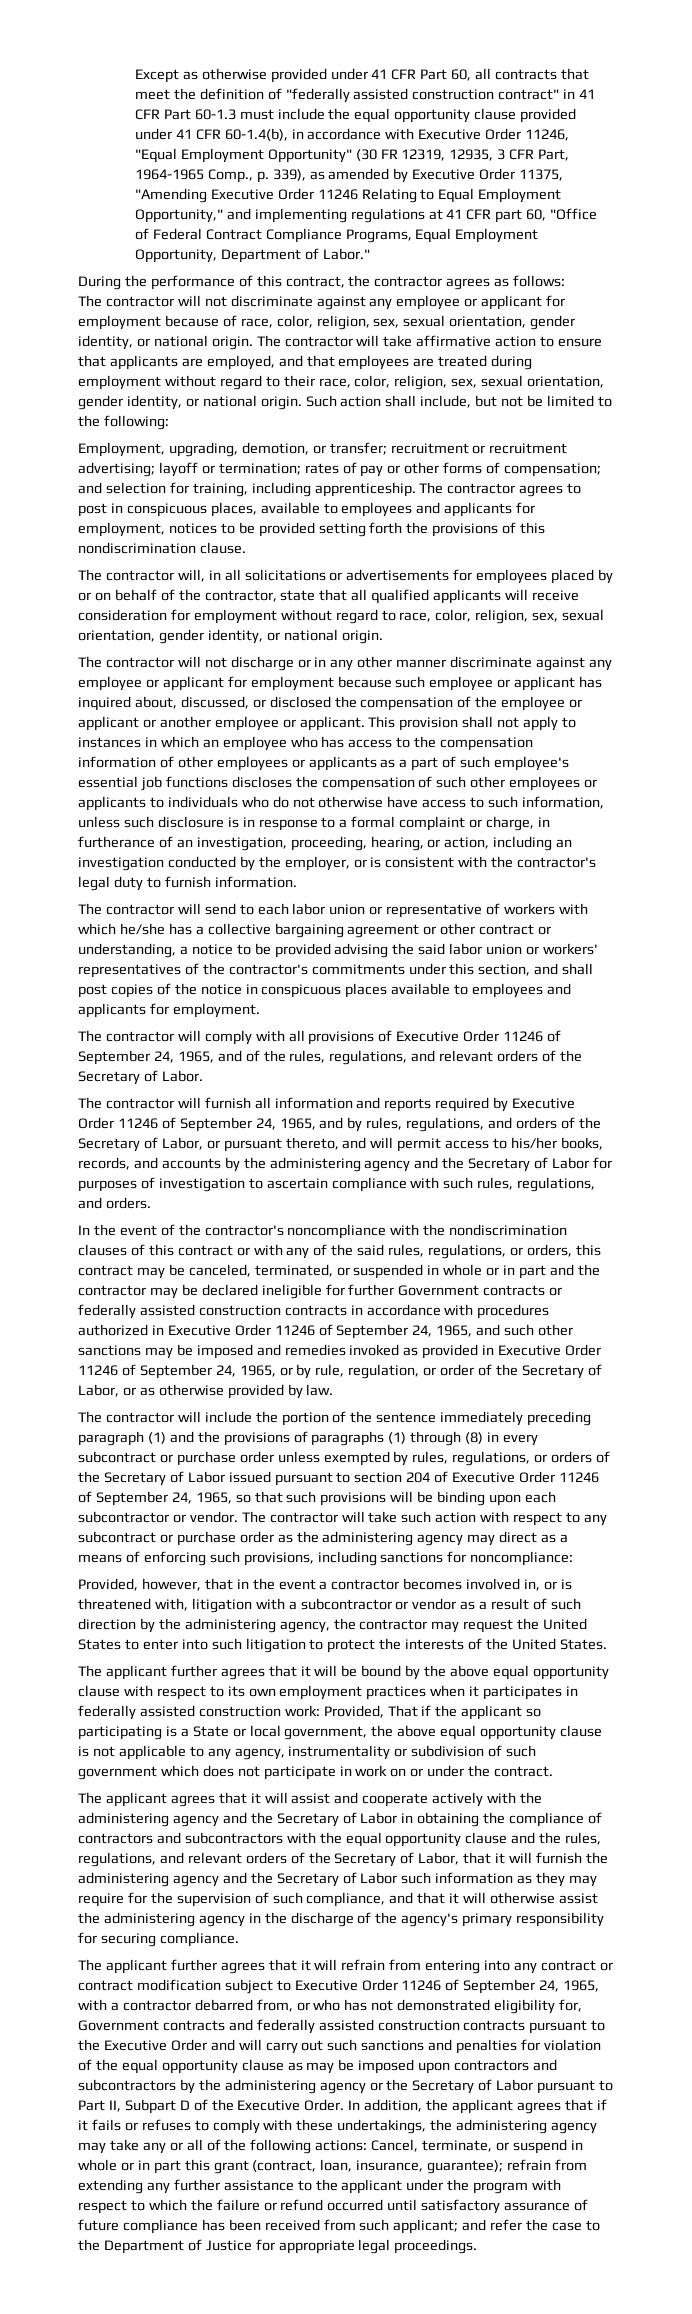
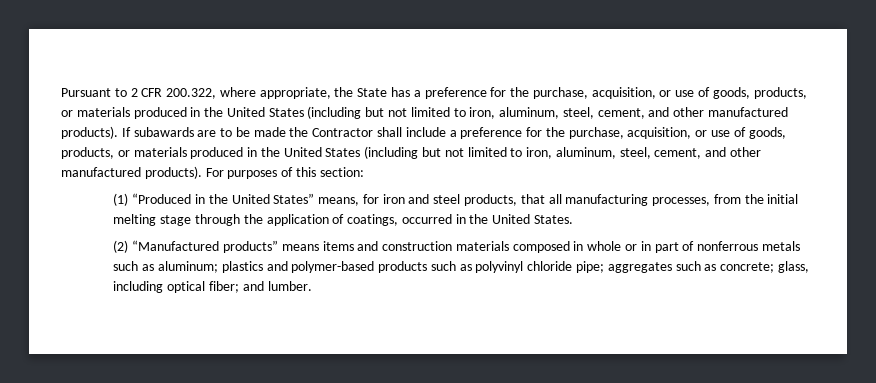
[134,68,589,83] [134,88,596,103] [134,108,577,123] [134,128,570,141] [134,148,570,163] [134,168,564,183] [134,188,562,203] [134,208,598,223] [134,228,539,243] [134,248,370,263] [78,275,566,290] [78,295,566,310] [78,315,576,330] [78,335,603,350] [78,355,533,370] [78,375,605,390] [78,395,612,410] [78,415,169,430] [78,442,568,457] [78,462,602,477] [78,482,582,497] [78,502,536,517] [78,522,546,537] [78,542,246,554] [78,569,614,584] [78,589,579,604] [78,609,605,624] [78,629,383,644] [78,656,612,671] [78,676,603,691] [78,696,583,711] [78,716,577,731] [78,736,534,751] [78,756,570,771] [78,776,598,791] [78,796,605,811] [78,816,550,831] [78,836,573,851] [78,856,597,871] [78,876,297,891] [78,903,588,918] [78,923,552,938] [78,943,598,958] [78,963,594,978] [78,983,572,998] [78,1003,260,1018] [78,1030,562,1045] [78,1050,582,1065] [78,1070,203,1085] [78,1097,576,1112] [78,1117,601,1132] [78,1137,603,1152] [78,1157,612,1172] [78,1177,596,1192] [78,1197,151,1209] [78,1224,568,1239] [78,1244,601,1259] [78,1264,600,1279] [78,1284,563,1299] [78,1304,550,1319] [78,1324,574,1339] [78,1344,602,1359] [78,1364,602,1379] [78,1384,334,1399] [78,1411,592,1426] [78,1431,539,1446] [78,1451,611,1466] [78,1471,599,1486] [78,1491,556,1506] [78,1511,607,1526] [78,1531,569,1546] [78,1551,574,1566] [78,1578,572,1591] [78,1598,581,1613] [78,1618,588,1633] [78,1638,607,1653] [78,1665,609,1680] [78,1685,579,1700] [78,1705,542,1720] [78,1725,603,1740] [78,1745,537,1760] [78,1765,554,1780] [78,1792,543,1807] [78,1812,603,1827] [78,1832,602,1847] [78,1852,608,1867] [78,1872,598,1887] [78,1892,598,1907] [78,1912,605,1927] [78,1932,239,1947] [78,1959,613,1974] [78,1979,600,1994] [78,1999,583,2014] [78,2019,606,2034] [78,2039,601,2054] [78,2059,558,2074] [78,2079,614,2094] [78,2099,607,2114] [78,2119,598,2134] [78,2139,583,2154] [78,2159,588,2174] [78,2179,562,2194] [78,2199,589,2214] [78,2219,600,2234] [78,2239,478,2254] Except as otherwise provided under 41 CFR Part 60, all contracts that meet the definition of "federally assisted construction contract" in 41 CFR Part 60-1.3 must include the equal opportunity clause provided under 41 CFR 60-1.4(b), in accordance with Executive Order 11246, "Equal Employment Opportunity" (30 FR 12319, 12935, 3 CFR Part, 1964-1965 Comp., p. 339), as amended by Executive Order 11375, "Amending Executive Order 11246 Relating to Equal Employment Opportunity," and implementing regulations at 41 CFR part 60, "Office of Federal Contract Compliance Programs, Equal Employment Opportunity, Department of Labor." // During the performance of this contract, the contractor agrees as follows: // The contractor will not discriminate against any employee or applicant for employment because of race, color, religion, sex, sexual orientation, gender identity, or national origin. The contractor will take affirmative action to ensure that applicants are employed, and that employees are treated during employment without regard to their race, color, religion, sex, sexual orientation, gender identity, or national origin. Such action shall include, but not be limited to the following: // Employment, upgrading, demotion, or transfer; recruitment or recruitment advertising; layoff or termination; rates of pay or other forms of compensation; and selection for training, including apprenticeship. The contractor agrees to post in conspicuous places, available to employees and applicants for employment, notices to be provided setting forth the provisions of this nondiscrimination clause. // The contractor will, in all solicitations or advertisements for employees placed by or on behalf of the contractor, state that all qualified applicants will receive consideration for employment without regard to race, color, religion, sex, sexual orientation, gender identity, or national origin. // The contractor will not discharge or in any other manner discriminate against any employee or applicant for employment because such employee or applicant has inquired about, discussed, or disclosed the compensation of the employee or applicant or another employee or applicant. This provision shall not apply to instances in which an employee who has access to the compensation information of other employees or applicants as a part of such employee's essential job functions discloses the compensation of such other employees or applicants to individuals who do not otherwise have access to such information, unless such disclosure is in response to a formal complaint or charge, in furtherance of an investigation, proceeding, hearing, or action, including an investigation conducted by the employer, or is consistent with the contractor's legal duty to furnish information. // The contractor will send to each labor union or representative of workers with which he/she has a collective bargaining agreement or other contract or understanding, a notice to be provided advising the said labor union or workers' representatives of the contractor's commitments under this section, and shall post copies of the notice in conspicuous places available to employees and applicants for employment. // The contractor will comply with all provisions of Executive Order 11246 of September 24, 1965, and of the rules, regulations, and relevant orders of the Secretary of Labor. // The contractor will furnish all information and reports required by Executive Order 11246 of September 24, 1965, and by rules, regulations, and orders of the Secretary of Labor, or pursuant thereto, and will permit access to his/her books, records, and accounts by the administering agency and the Secretary of Labor for purposes of investigation to ascertain compliance with such rules, regulations, and orders. // In the event of the contractor's noncompliance with the nondiscrimination clauses of this contract or with any of the said rules, regulations, or orders, this contract may be canceled, terminated, or suspended in whole or in part and the contractor may be declared ineligible for further Government contracts or federally assisted construction contracts in accordance with procedures authorized in Executive Order 11246 of September 24, 1965, and such other sanctions may be imposed and remedies invoked as provided in Executive Order 11246 of September 24, 1965, or by rule, regulation, or order of the Secretary of Labor, or as otherwise provided by law. // The contractor will include the portion of the sentence immediately preceding paragraph (1) and the provisions of paragraphs (1) through (8) in every subcontract or purchase order unless exempted by rules, regulations, or orders of the Secretary of Labor issued pursuant to section 204 of Executive Order 11246 of September 24, 1965, so that such provisions will be binding upon each subcontractor or vendor. The contractor will take such action with respect to any subcontract or purchase order as the administering agency may direct as a means of enforcing such provisions, including sanctions for noncompliance: // Provided, however, that in the event a contractor becomes involved in, or is threatened with, litigation with a subcontractor or vendor as a result of such direction by the administering agency, the contractor may request the United States to enter into such litigation to protect the interests of the United States. // The applicant further agrees that it will be bound by the above equal opportunity clause with respect to its own employment practices when it participates in federally assisted construction work: Provided, That if the applicant so participating is a State or local government, the above equal opportunity clause is not applicable to any agency, instrumentality or subdivision of such government which does not participate in work on or under the contract. // The applicant agrees that it will assist and cooperate actively with the administering agency and the Secretary of Labor in obtaining the compliance of contractors and subcontractors with the equal opportunity clause and the rules, regulations, and relevant orders of the Secretary of Labor, that it will furnish the administering agency and the Secretary of Labor such information as they may require for the supervision of such compliance, and that it will otherwise assist the administering agency in the discharge of the agency's primary responsibility for securing compliance. // The applicant further agrees that it will refrain from entering into any contract or contract modification subject to Executive Order 11246 of September 24, 1965, with a contractor debarred from, or who has not demonstrated eligibility for, Government contracts and federally assisted construction contracts pursuant to the Executive Order and will carry out such sanctions and penalties for violation of the equal opportunity clause as may be imposed upon contractors and subcontractors by the administering agency or the Secretary of Labor pursuant to Part II, Subpart D of the Executive Order. In addition, the applicant agrees that if it fails or refuses to comply with these undertakings, the administering agency may take any or all of the following actions: Cancel, terminate, or suspend in whole or in part this grant (contract, loan, insurance, guarantee); refrain from extending any further assistance to the applicant under the program with respect to which the failure or refund occurred until satisfactory assurance of future compliance has been received from such applicant; and refer the case to the Department of Justice for appropriate legal proceedings. -> [61,87,807,99] [61,106,789,119] [61,126,786,139] [61,146,762,159] [61,166,364,179] [113,193,799,206] [113,214,574,226] [113,240,800,253] [113,261,809,273] [113,281,312,293] Pursuant to 2 CFR 200.322, where appropriate, the State has a preference for the purchase, acquisition, or use of goods, products, or materials produced in the United States (including but not limited to iron, aluminum, steel, cement, and other manufactured products). If subawards are to be made the Contractor shall include a preference for the purchase, acquisition, or use of goods, products, or materials produced in the United States (including but not limited to iron, aluminum, steel, cement, and other manufactured products). For purposes of this section: // (1) “Produced in the United States” means, for iron and steel products, that all manufacturing processes, from the initial melting stage through the application of coatings, occurred in the United States. // (2) “Manufactured products” means items and construction materials composed in whole or in part of nonferrous metals such as aluminum; plastics and polymer-based products such as polyvinyl chloride pipe; aggregates such as concrete; glass, including optical fiber; and lumber.

